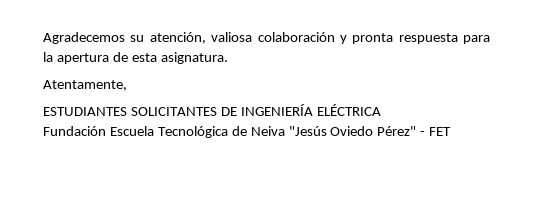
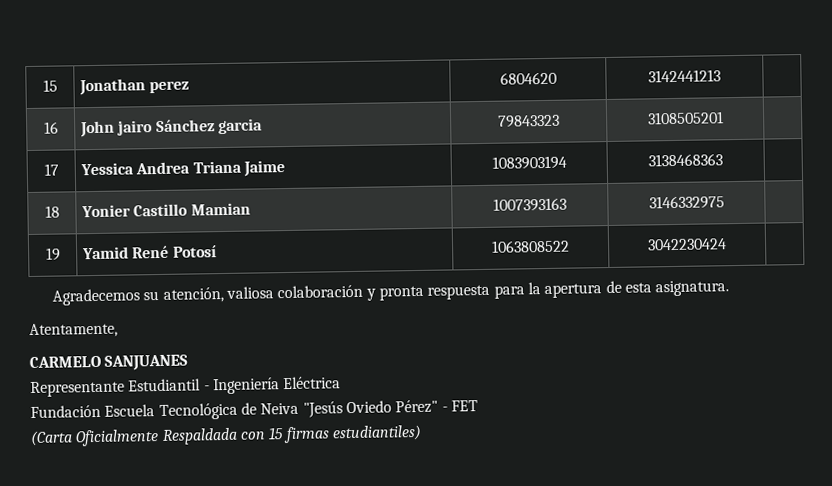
(43, 38) none -> [42,79,58,92] [78,78,190,96] [499,71,557,85] [648,69,721,83] [43,121,59,134] [79,118,263,138] [498,114,560,128] [646,111,724,125] [43,163,59,176] [79,160,285,177] [491,155,567,170] [648,153,723,167] [44,205,60,218] [80,202,251,218] [493,197,567,212] [648,195,725,210] [45,247,61,261] [81,245,217,260] [491,239,570,253] [647,238,727,251] 15 | Jonathan perez | 6804620 | 3142441213 | // 16 | John jairo Sánchez garcia | 79843323 | 3108505201 | // 17 | Yessica Andrea Triana Jaime | 1083903194 | 3138468363 | // 18 | Yonier Castillo Mamian | 1007393163 | 3146332975 | // 19 | Yamid René Potosí | 1063808522 | 3042230424 | //
[43,104,381,116] ESTUDIANTES SOLICITANTES DE INGENIERÍA ELÉCTRICA -> [29,354,189,371] [30,376,342,398] CARMELO SANJUANES // Representante Estudiantil - Ingeniería Eléctrica
(452, 131) none -> [30,424,422,447] // (Carta Oficialmente Respaldada con 15 firmas estudiantiles)

